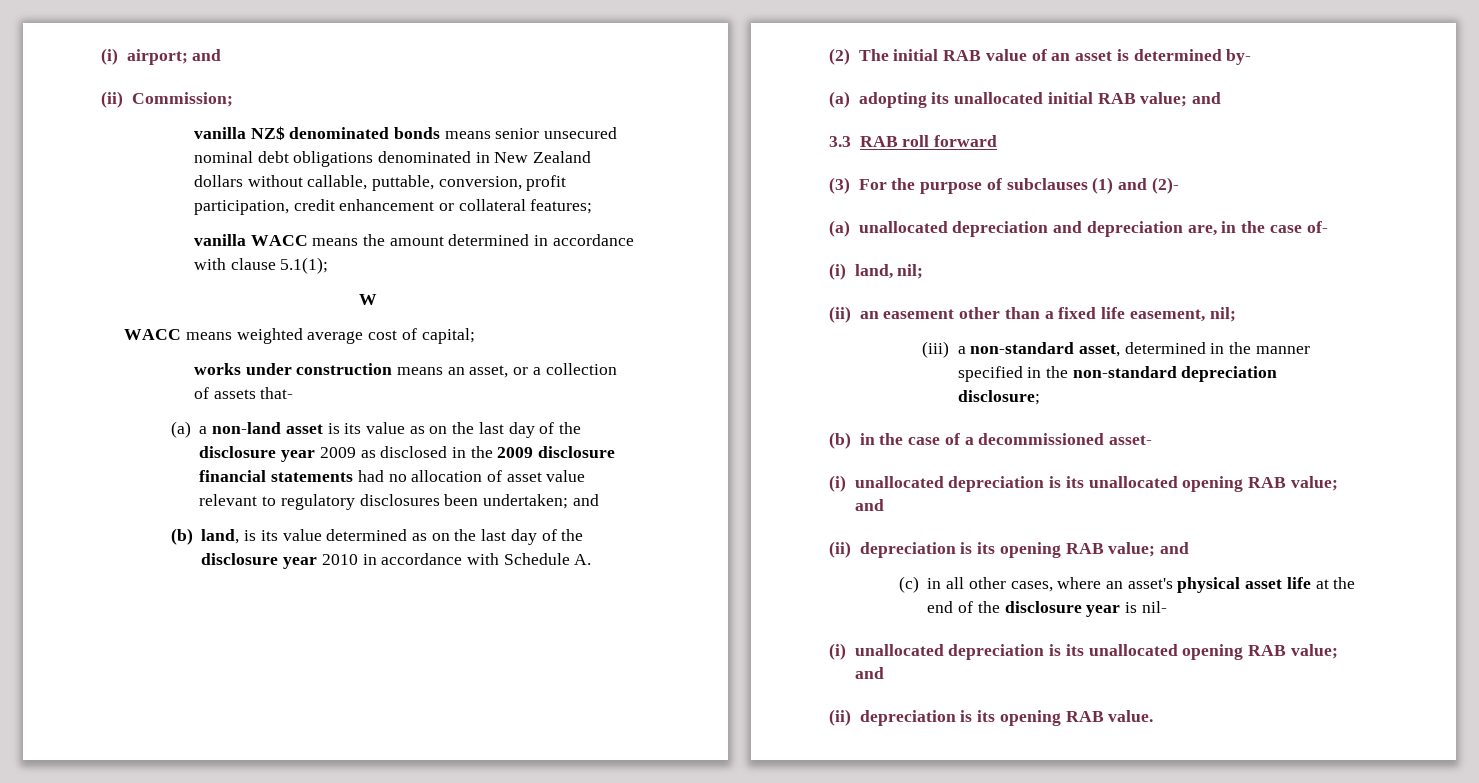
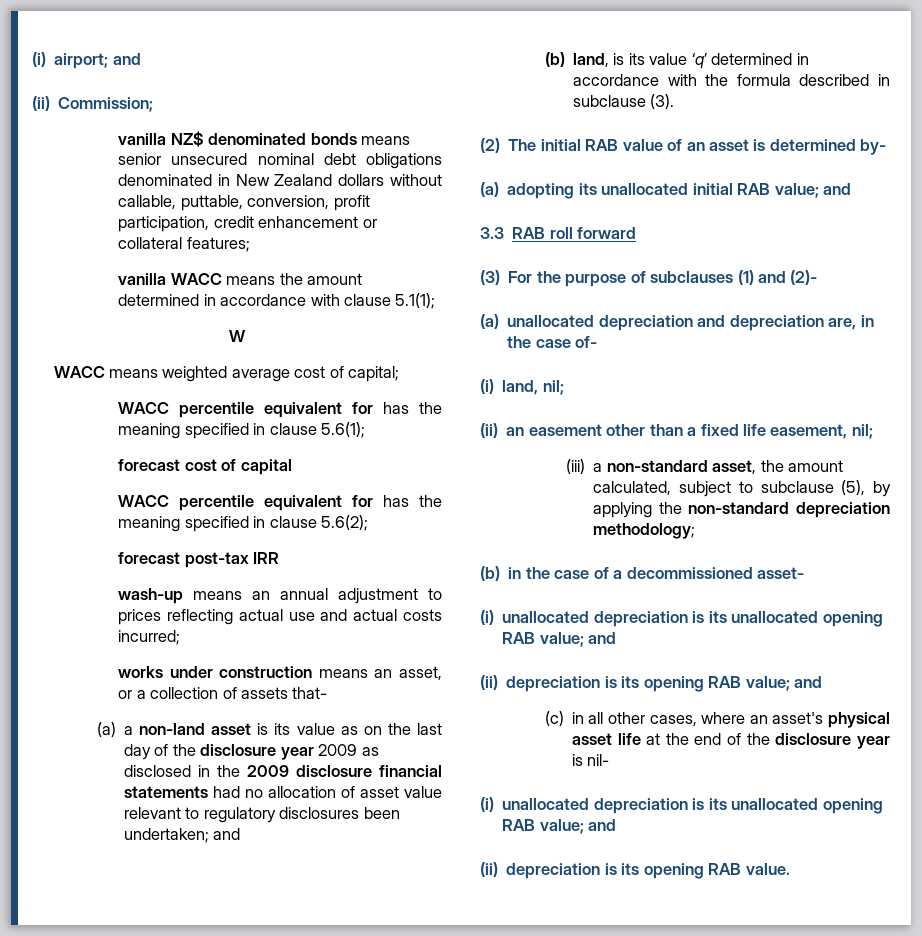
(475, 336) none -> [118,402,442,418] [118,422,366,439] [118,459,292,475] [118,495,442,511] [118,515,369,532] [118,552,280,568] [118,588,442,604] [118,609,443,625] [118,630,181,645] // WACC percentile equivalent for has the meaning specified in clause 5.6(1); // forecast cost of capital // WACC percentile equivalent for has the meaning specified in clause 5.6(2); // forecast post-tax IRR // wash-up means an annual adjustment to prices reflecting actual use and actual costs incurred;
[326,529,584,545] [201,553,592,569] determined as on the last day of the disclosure year 2010 in accordance with Schedule A. -> [691,53,809,69] [572,74,891,86] [572,94,675,109] ‘q’ determined in accordance with the formula described in subclause (3).
[1124,342,1310,354] [957,366,1042,382] determined in the manner specified in -> [760,460,844,472] [593,480,891,497] [593,502,653,518] the amount calculated, subject to subclause (5), by applying
[957,390,1040,405] disclosure; -> [593,523,696,539] methodology;

